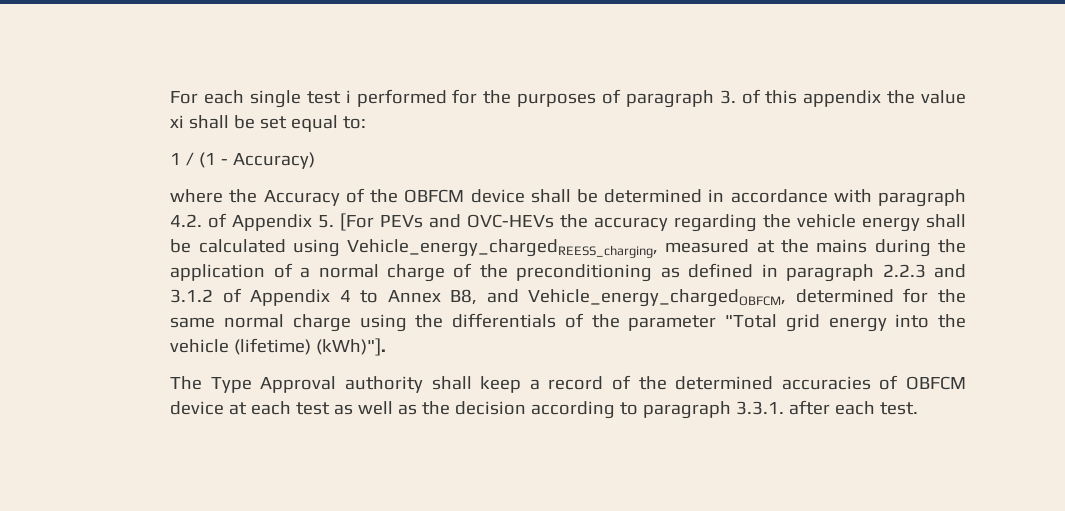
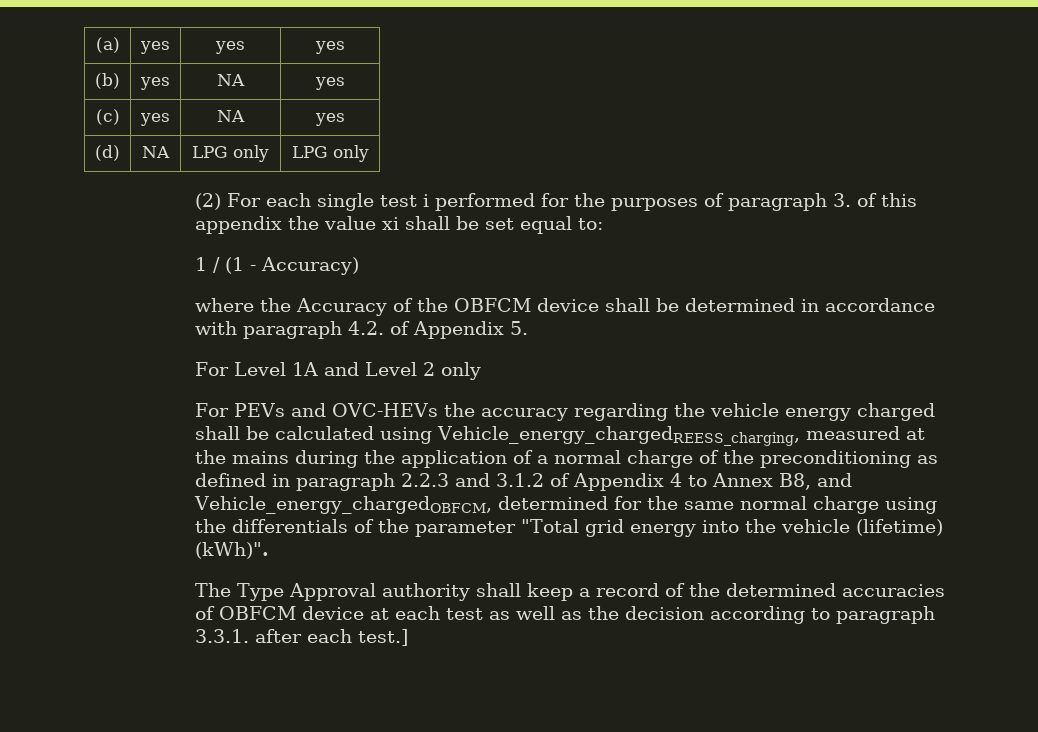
(170, 97) none -> [95,37,120,53] [140,41,170,54] [215,41,245,54] [314,41,345,54] [95,73,120,89] [140,77,170,90] [217,74,245,86] [314,77,345,90] [95,109,120,125] [140,113,170,126] [217,110,245,122] [314,113,345,126] [95,145,120,161] [142,146,170,158] [192,145,269,162] [291,145,369,162] [195,193,222,210] (a) | yes | yes | yes // (b) | yes | NA | yes // (c) | yes | NA | yes // (d) | NA | LPG only | LPG only // (2)
[340,213,375,231] [For -> [195,362,482,380] [195,403,230,417] // For Level 1A and Level 2 only // For
(921, 224) none -> [857,403,936,421] charged
[316,338,387,356] (kWh)"]. -> [195,542,270,559] (kWh)".
[880,402,919,415] test. -> [358,629,409,646] test.]

